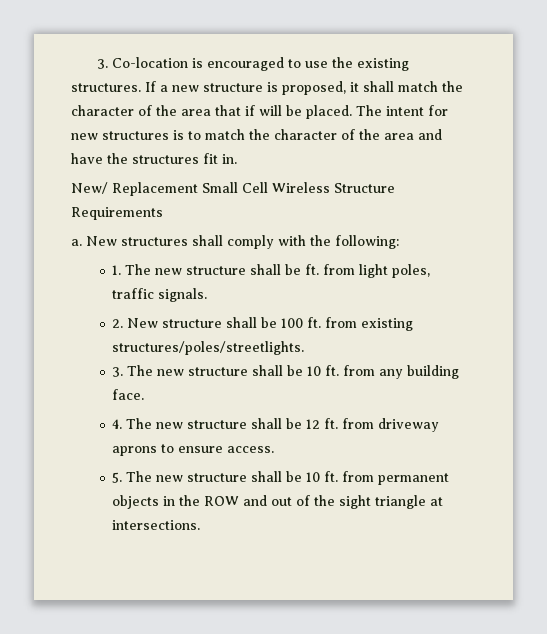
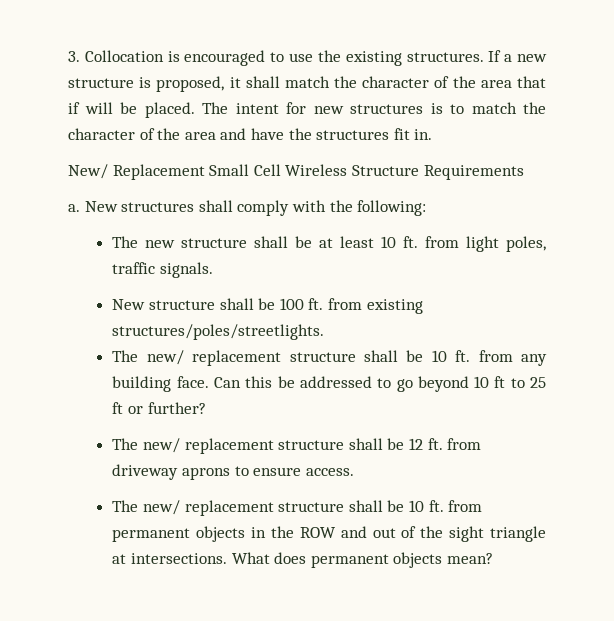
[97,57,189,69] 3. Co-location -> [68,50,164,62] 3. Collocation
[112,264,302,275] 1. The new structure shall be -> [112,236,397,248] The new structure shall be at least 10
[112,319,124,328] 2. -> (214, 270) none
[112,365,185,377] 3. The new -> [112,350,282,366] The new/ replacement
[112,418,184,429] // 4. The new -> [214,376,546,392] [112,402,206,414] [112,438,274,454] Can this be addressed to go beyond 10 ft to 25 ft or further? // The new/ replacement
[112,471,184,483] 5. The new -> [112,500,274,516] The new/ replacement
(201, 525) none -> [231,552,494,568] What does permanent objects mean?

